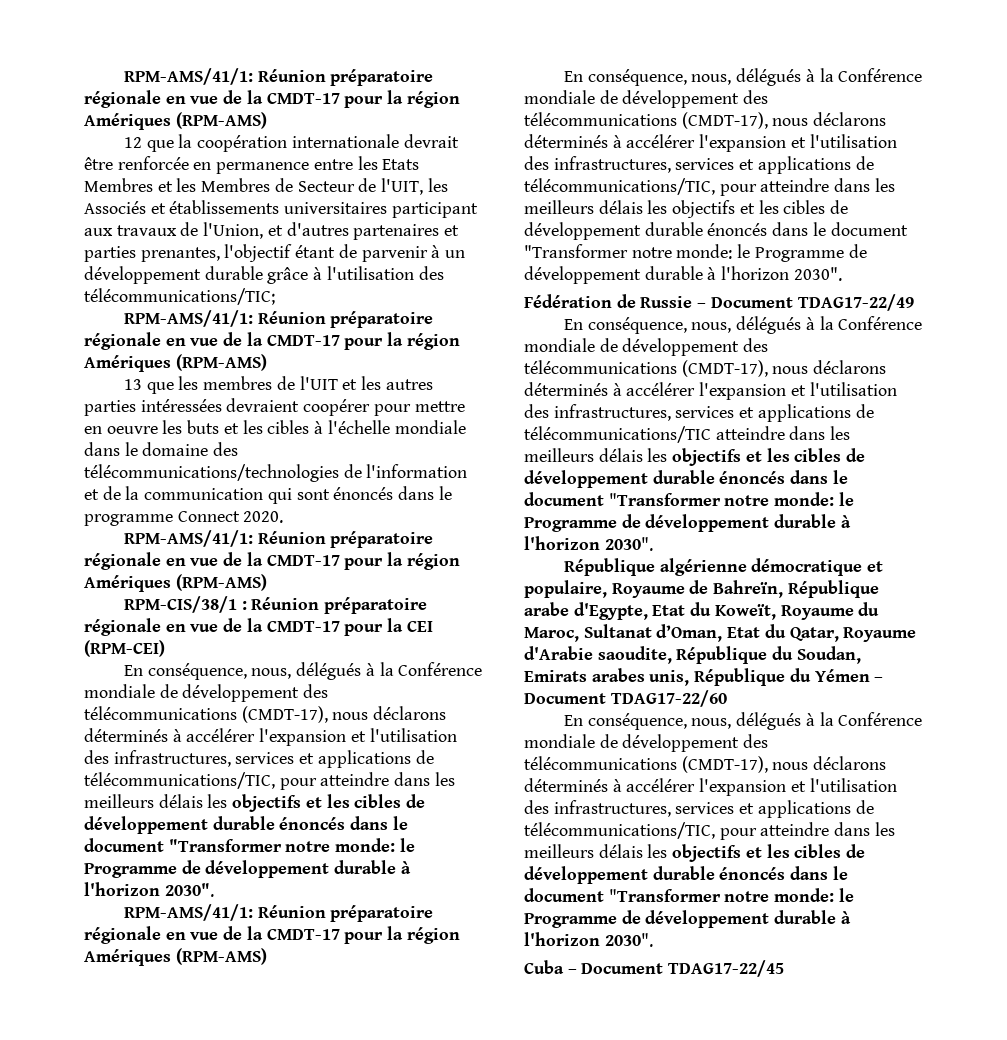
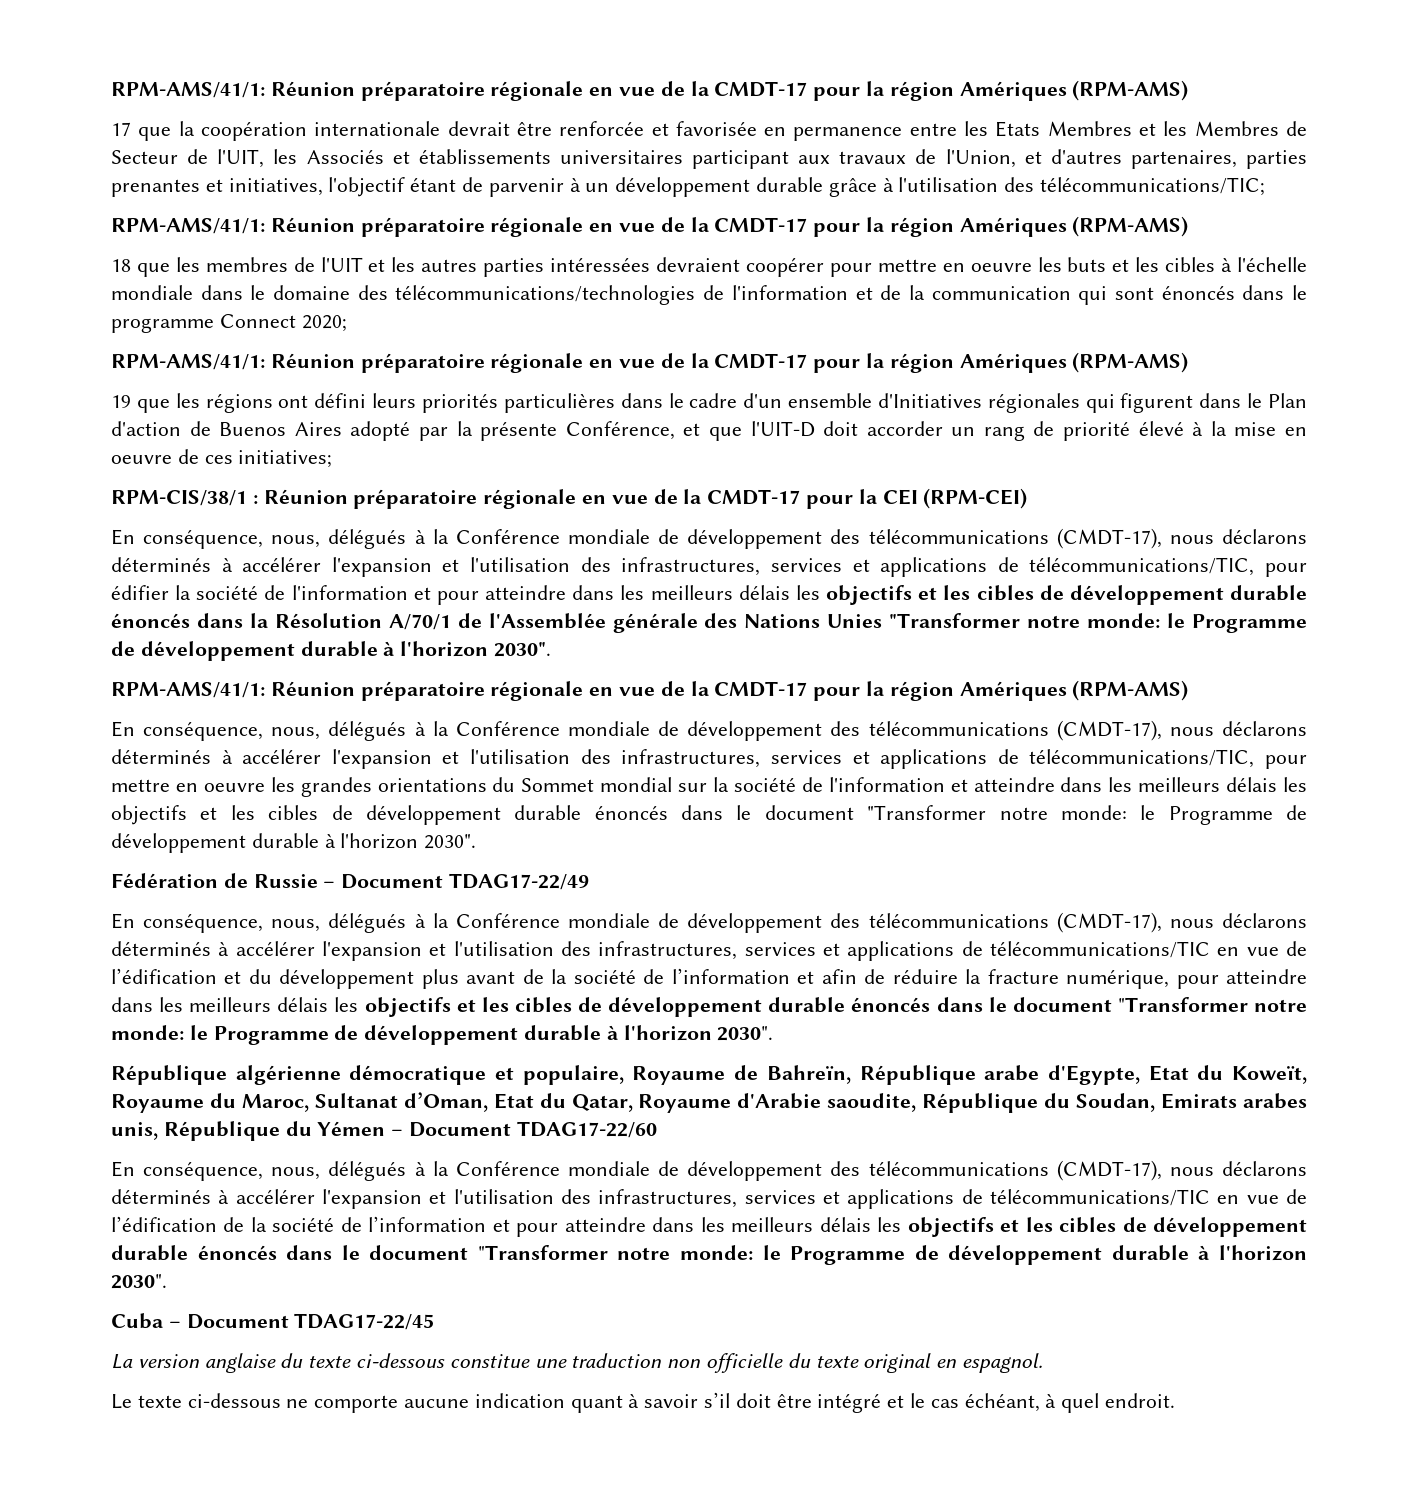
[123,137,142,148] 12 -> [111,122,131,136] 17
(189, 163) none -> [651,121,757,136] et favorisée
[353,224,460,240] [84,246,220,262] partenaires et parties prenantes, -> [1130,150,1307,169] [111,178,323,197] partenaires, parties prenantes et initiatives,
[123,379,142,390] 13 -> [111,259,131,272] 18
[243,511,284,523] 2020. -> [301,315,347,332] 2020;
(267, 582) none -> [111,393,1307,413] [111,421,1307,441] [111,449,333,468] // 19 que les régions ont défini leurs priorités particulières dans le cadre d'un ensemble d'Initiatives régionales qui figurent dans le Plan d'action de Buenos Aires adopté par la présente Conférence, et que l'UIT-D doit accorder un rang de priorité élevé à la mise en oeuvre de ces initiatives;
(317, 784) none -> [111,585,479,605] édifier la société de l'information et pour
[392,816,408,830] [84,838,164,852] le document -> [249,613,883,633] la Résolution A/70/1 de l'Assemblée générale des Nations Unies
(757, 190) none -> [111,777,968,797] mettre en oeuvre les grandes orientations du Sommet mondial sur la société de l'information et
(711, 434) none -> [1217,941,1307,956] [111,968,1219,989] en vue de l’édification et du développement plus avant de la société de l’information et afin de réduire la fracture numérique, pour
[524,822,715,839] télécommunications/TIC, -> [990,1189,1307,1206] [111,1216,510,1232] télécommunications/TIC en vue de l’édification de la société de l’information et
(785, 968) none -> [111,1353,1044,1373] [111,1392,1176,1413] // La version anglaise du texte ci-dessous constitue une traduction non officielle du texte original en espagnol. // Le texte ci-dessous ne comporte aucune indication quant à savoir s’il doit être intégré et le cas échéant, à quel endroit.

